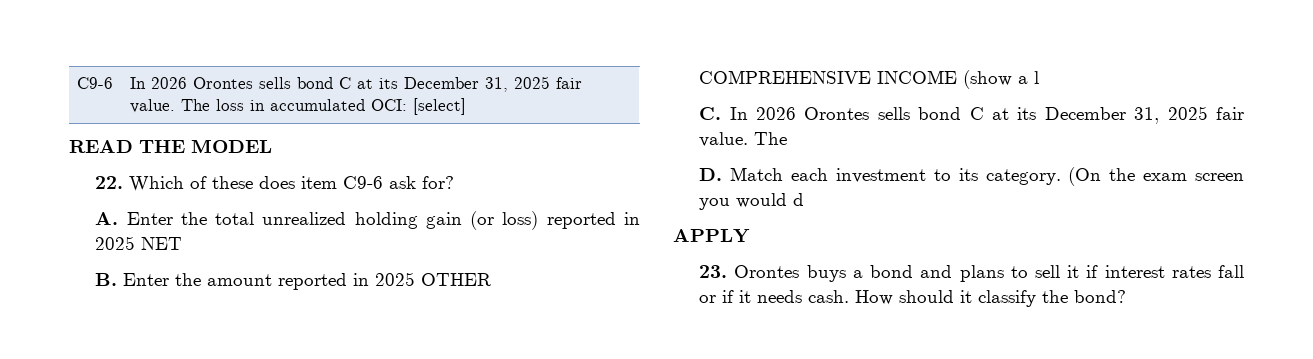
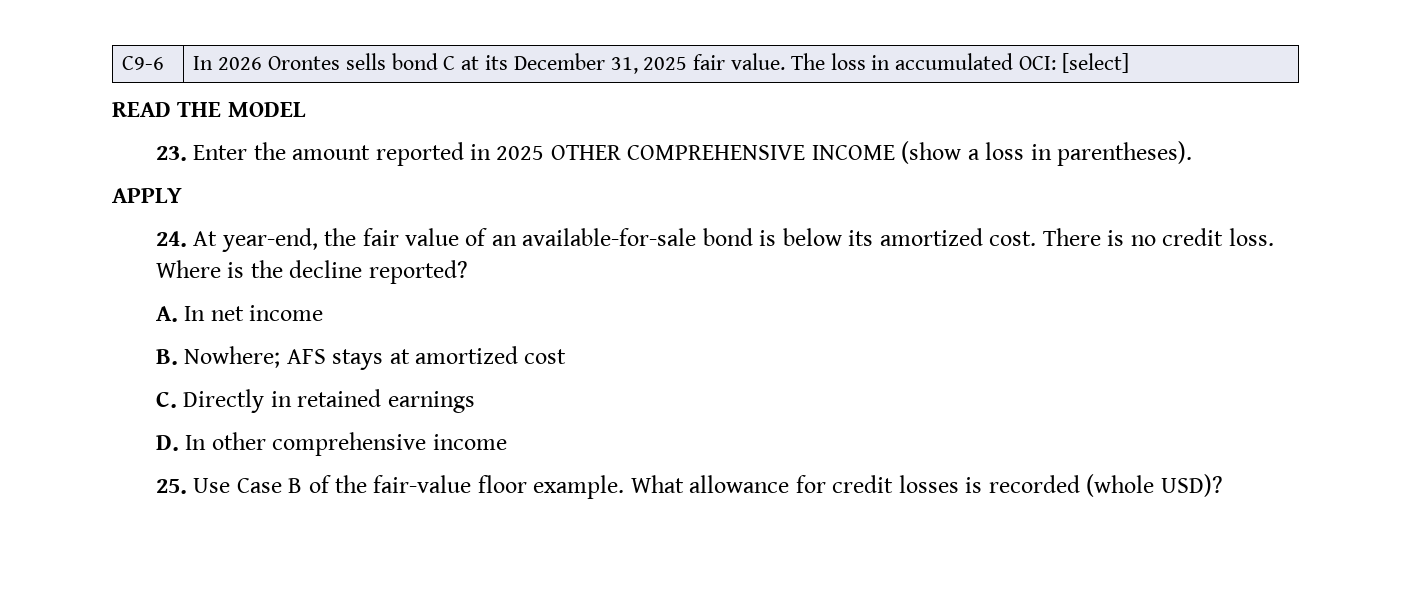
[95,176,455,192] [95,211,640,230] [95,236,183,250] [95,273,118,286] 22. Which of these does item C9-6 ask for? // A. Enter the total unrealized holding gain (or loss) reported in 2025 NET // B. -> [155,146,187,161] 23.
[1034,71,1040,84] [699,106,1244,124] [699,132,788,147] [699,167,1244,186] [699,193,805,210] [673,229,750,243] [699,265,1244,282] [699,290,1127,307] l // C. In 2026 Orontes sells bond C at its December 31, 2025 fair value. The // D. Match each investment to its category. (On the exam screen you would d // APPLY // 23. Orontes buys a bond and plans to sell it if interest rates fall or if it needs cash. How should it classify the bond? -> [985,141,1193,166] [112,188,182,203] [155,228,1274,252] [155,260,468,284] [155,305,324,322] [155,346,567,370] [155,389,475,413] [155,432,507,456] [155,474,1223,499] loss in parentheses). // APPLY // 24. At year-end, the fair value of an available-for-sale bond is below its amortized cost. There is no credit loss. Where is the decline reported? // A. In net income // B. Nowhere; AFS stays at amortized cost // C. Directly in retained earnings // D. In other comprehensive income // 25. Use Case B of the fair-value floor example. What allowance for credit losses is recorded (whole USD)?

